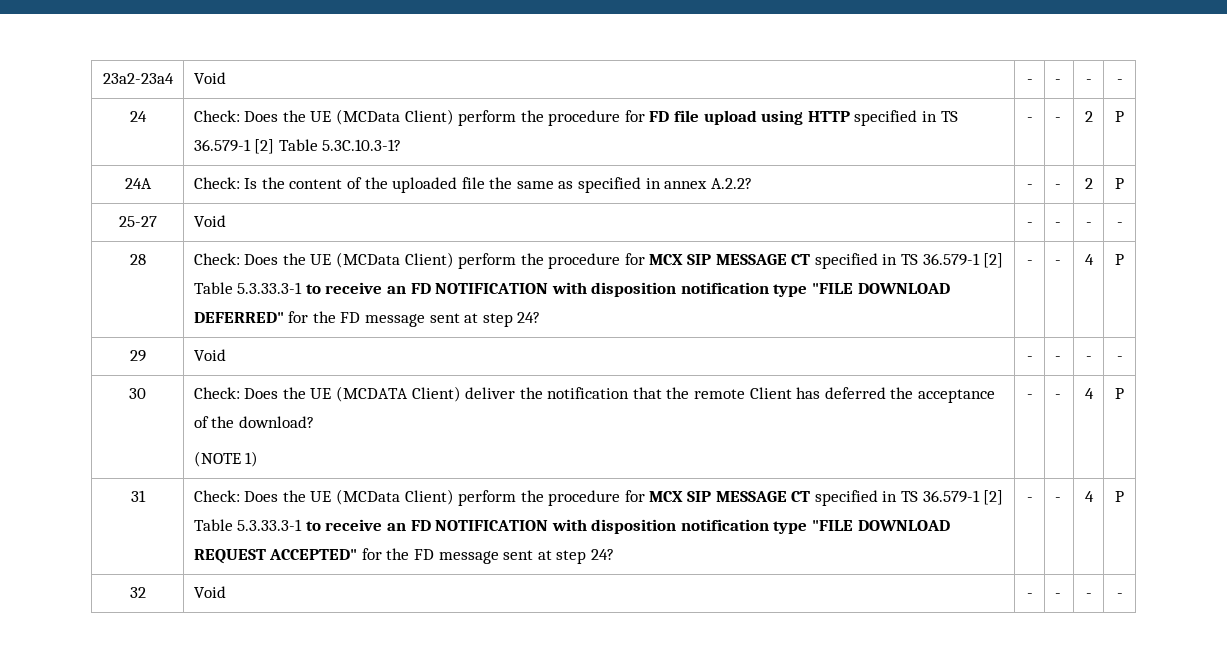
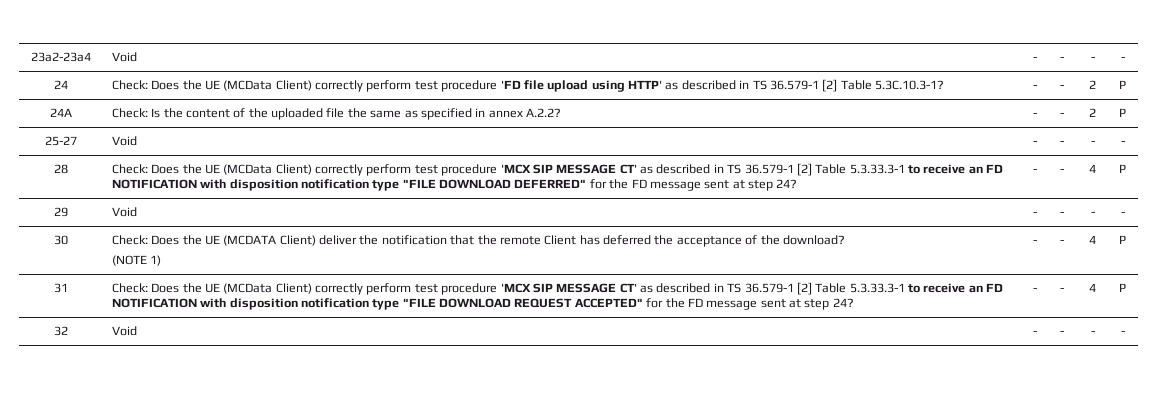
[458,110,918,126] perform the procedure for FD file upload using HTTP specified -> [315,80,736,92] correctly perform test procedure 'FD file upload using HTTP' as described
[458,253,878,269] perform the procedure for MCX SIP MESSAGE CT specified -> [315,164,711,176] correctly perform test procedure 'MCX SIP MESSAGE CT' as described
[458,490,878,506] perform the procedure for MCX SIP MESSAGE CT specified -> [315,283,711,295] correctly perform test procedure 'MCX SIP MESSAGE CT' as described

